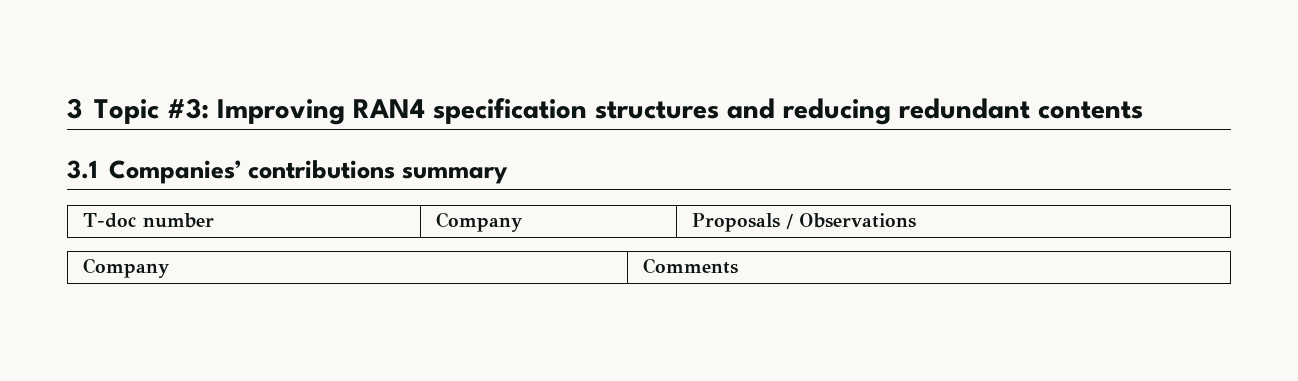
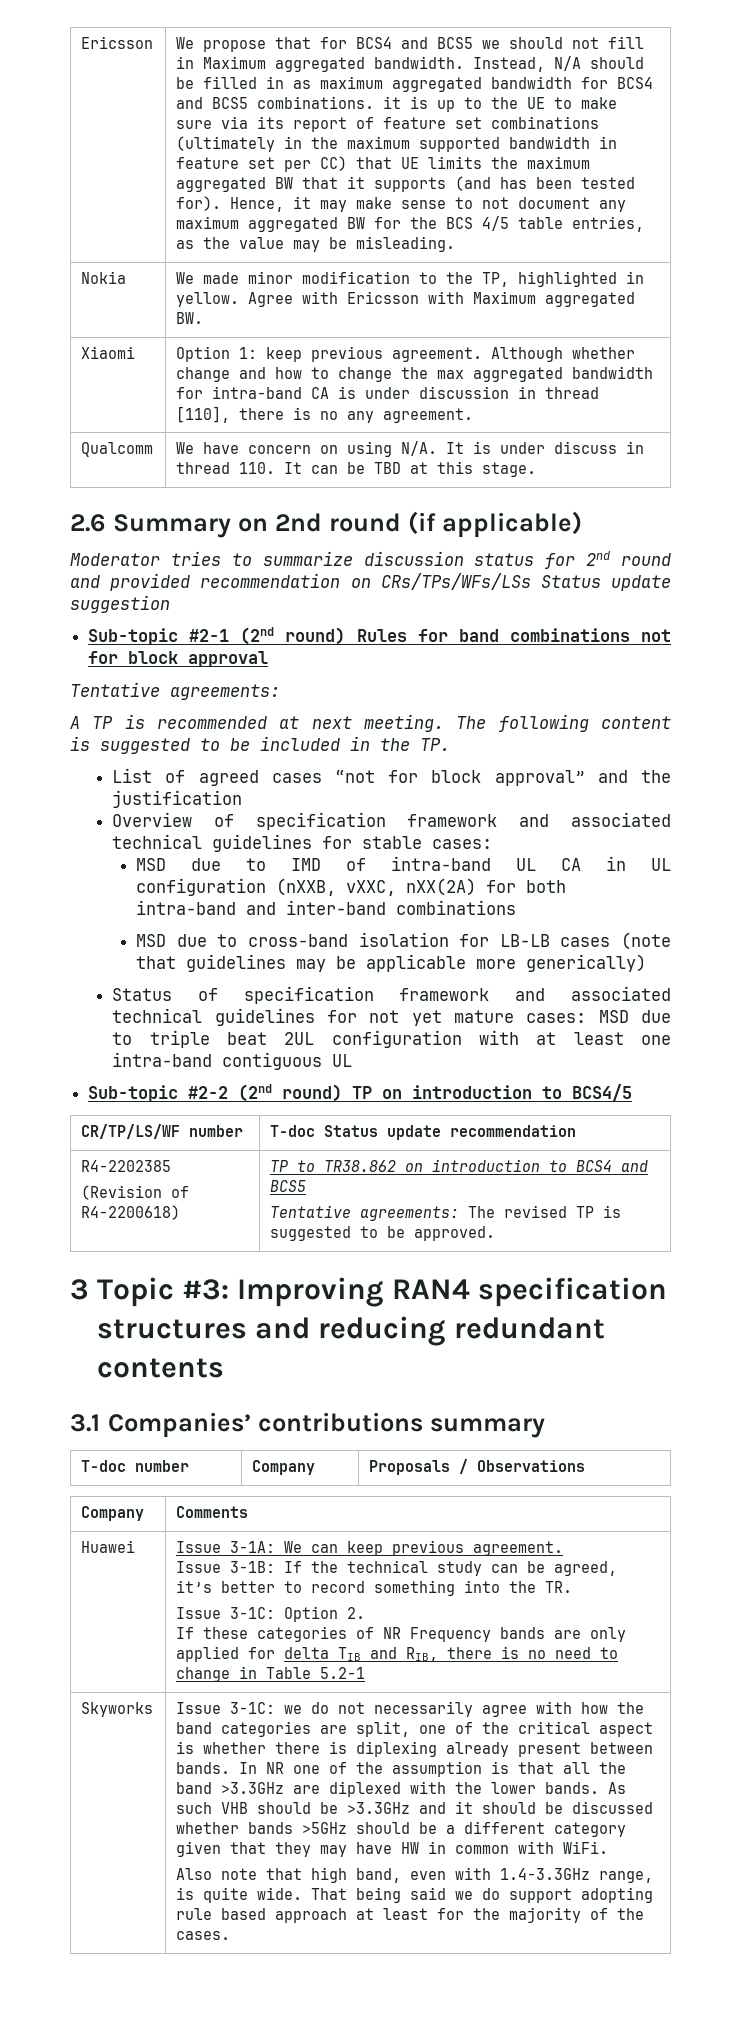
(67, 108) none -> [81,36,154,49] [176,36,645,52] [176,56,645,72] [176,76,654,92] [176,96,618,112] [176,116,600,132] [176,136,618,152] [176,156,591,172] [176,176,636,192] [176,196,627,212] [176,216,645,232] [176,236,456,252] [81,271,127,284] [176,271,645,287] [176,291,636,307] [176,312,204,324] [81,346,136,359] [176,346,636,362] [176,366,654,382] [176,386,600,399] [176,406,474,423] [81,442,154,457] [176,441,645,457] [176,461,537,477] [70,511,582,538] [70,551,671,569] [70,573,671,591] [70,595,170,613] [88,627,671,645] [88,651,269,667] [70,682,280,700] [70,714,671,732] [70,736,450,754] [112,768,671,786] [112,790,243,808] [112,812,672,830] [112,834,493,852] [136,856,671,871] [136,878,567,896] [136,900,517,915] [136,932,671,950] [136,954,647,972] [112,986,672,1004] [112,1008,671,1026] [112,1030,671,1048] [112,1052,353,1070] [88,1084,633,1102] [81,1124,244,1139] [270,1125,577,1140] [81,1160,172,1172] [81,1185,190,1200] [81,1205,181,1220] [270,1159,649,1172] [270,1180,307,1192] [270,1205,622,1221] [270,1226,496,1241] Ericsson | We propose that for BCS4 and BCS5 we should not fill in Maximum aggregated bandwidth. Instead, N/A should be filled in as maximum aggregated bandwidth for BCS4 and BCS5 combinations. it is up to the UE to make sure via its report of feature set combinations (ultimately in the maximum supported bandwidth in feature set per CC) that UE limits the maximum aggregated BW that it supports (and has been tested for). Hence, it may make sense to not document any maximum aggregated BW for the BCS 4/5 table entries, as the value may be misleading. // Nokia | We made minor modification to the TP, highlighted in yellow. Agree with Ericsson with Maximum aggregated BW. // Xiaomi | Option 1: keep previous agreement. Although whether change and how to change the max aggregated bandwidth for intra-band CA is under discussion in thread [110], there is no any agreement. // Qualcomm | We have concern on using N/A. It is under discuss in thread 110. It can be TBD at this stage. // 2.6 Summary on 2nd round (if applicable) // Moderator tries to summarize discussion status for 2nd round and provided recommendation on CRs/TPs/WFs/LSs Status update suggestion // Sub-topic #2-1 (2nd round) Rules for band combinations not for block approval // Tentative agreements: // A TP is recommended at next meeting. The following content is suggested to be included in the TP. // List of agreed cases “not for block approval” and the justification // Overview of specification framework and associated technical guidelines for stable cases: // MSD due to IMD of intra-band UL CA in UL configuration (nXXB, vXXC, nXX(2A) for both intra-band and inter-band combinations // MSD due to cross-band isolation for LB-LB cases (note that guidelines may be applicable more generically) // Status of specification framework and associated technical guidelines for not yet mature cases: MSD due to triple beat 2UL configuration with at least one intra-band contiguous UL // Sub-topic #2-2 (2nd round) TP on introduction to BCS4/5 // CR/TP/LS/WF number | T-doc Status update recommendation // R4-2202385 // (Revision of R4-2200618) | TP to TR38.862 on introduction to BCS4 and BCS5 // Tentative agreements: The revised TP is suggested to be approved. //
(738, 266) none -> [81,1540,136,1553] [176,1540,564,1556] [176,1560,618,1576] [176,1580,573,1596] [176,1606,366,1622] [176,1626,627,1642] [176,1646,619,1662] [176,1666,366,1682] [81,1702,154,1717] [176,1701,645,1717] [176,1721,654,1737] [176,1741,654,1757] [176,1761,627,1777] [176,1781,627,1797] [176,1801,654,1814] [176,1821,627,1837] [176,1841,609,1857] [176,1867,654,1883] [176,1887,654,1903] [176,1907,645,1923] [176,1931,231,1940] // Huawei | Issue 3-1A: We can keep previous agreement. // Issue 3-1B: If the technical study can be agreed, it’s better to record something into the TR. // Issue 3-1C: Option 2. // If these categories of NR Frequency bands are only applied for delta TIB and RIB, there is no need to change in Table 5.2-1 // Skyworks | Issue 3-1C: we do not necessarily agree with how the band categories are split, one of the critical aspect is whether there is diplexing already present between bands. In NR one of the assumption is that all the band >3.3GHz are diplexed with the lower bands. As such VHB should be >3.3GHz and it should be discussed whether bands >5GHz should be a different category given that they may have HW in common with WiFi. // Also note that high band, even with 1.4-3.3GHz range, is quite wide. That being said we do support adopting rule based approach at least for the majority of the cases.

